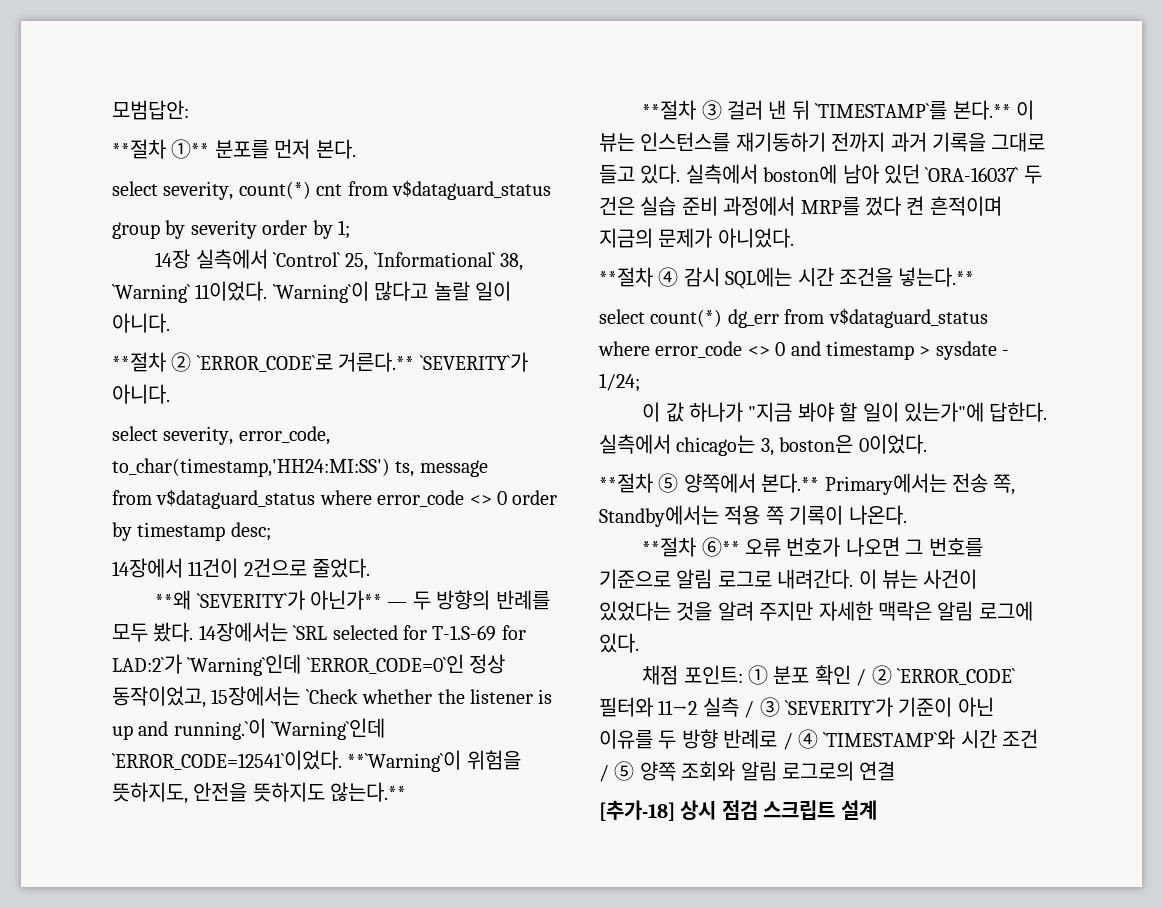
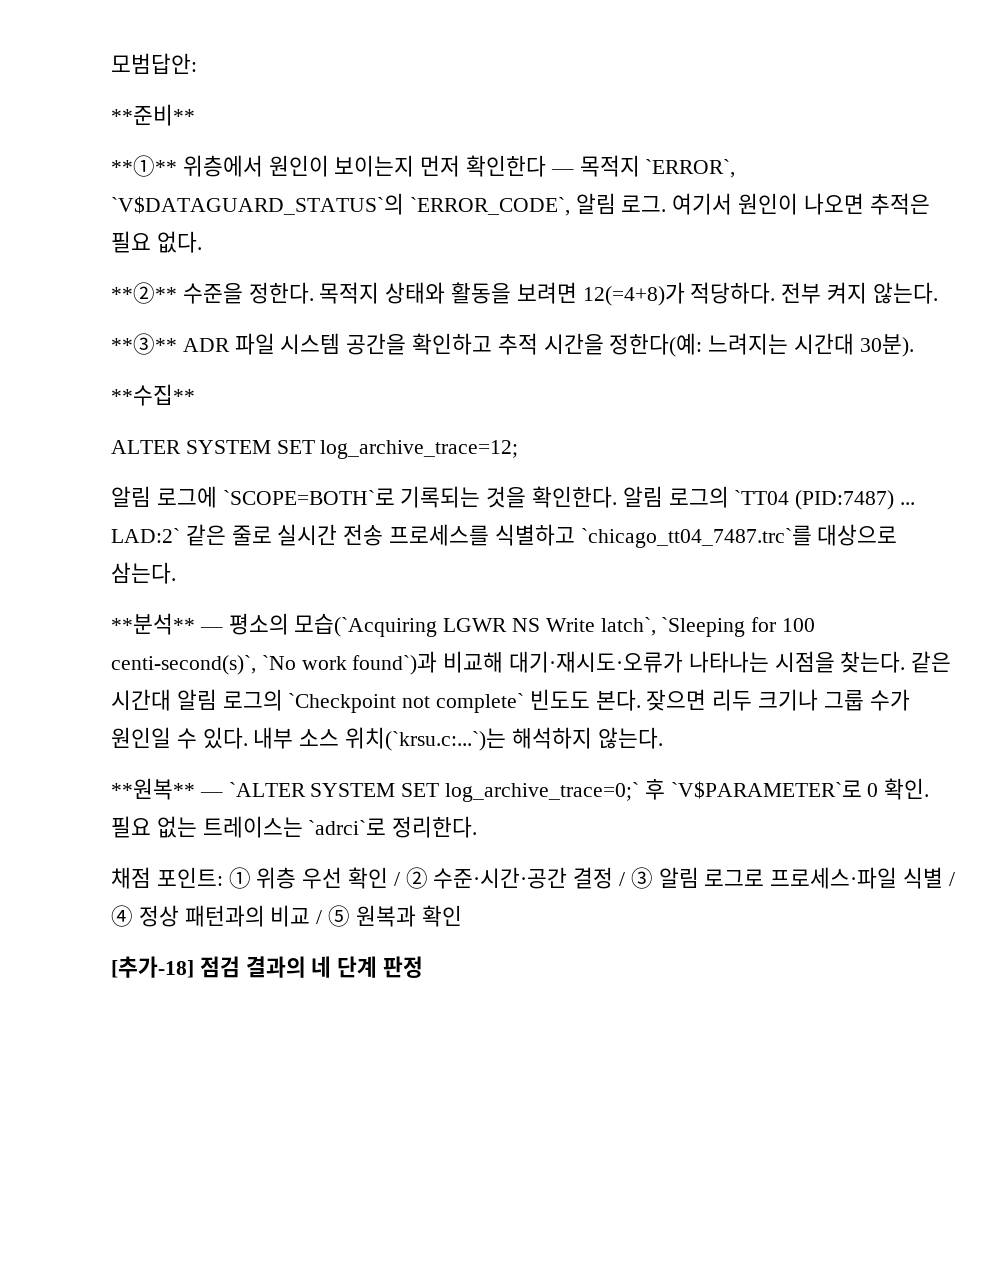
[112,139,356,159] [112,180,551,200] [112,220,350,239] [155,249,524,271] [112,281,511,303] [112,313,170,333] [112,352,528,372] [112,384,170,404] [112,426,330,445] [112,458,488,477] [112,489,558,509] [112,522,271,541] [112,558,371,578] [155,590,550,610] [112,622,526,642] [112,654,506,676] [112,686,553,708] [112,718,386,740] [112,750,521,772] [112,782,407,804] [642,100,1034,120] [599,132,1046,152] [599,164,1042,184] [599,196,1002,216] [599,228,794,248] [599,267,975,289] [599,308,988,328] [598,341,1010,360] [599,373,640,392] [642,402,1048,422] [599,434,927,456] [599,473,1016,495] [599,505,907,527] [642,537,983,557] [599,569,978,589] [599,601,1033,621] [599,633,639,653] **절차 ①** 분포를 먼저 본다. // select severity, count(*) cnt from v$dataguard_status // group by severity order by 1; // 14장 실측에서 `Control` 25, `Informational` 38, `Warning` 11이었다. `Warning`이 많다고 놀랄 일이 아니다. // **절차 ② `ERROR_CODE`로 거른다.** `SEVERITY`가 아니다. // select severity, error_code, to_char(timestamp,'HH24:MI:SS') ts, message // from v$dataguard_status where error_code <> 0 order by timestamp desc; // 14장에서 11건이 2건으로 줄었다. // **왜 `SEVERITY`가 아닌가** — 두 방향의 반례를 모두 봤다. 14장에서는 `SRL selected for T-1.S-69 for LAD:2`가 `Warning`인데 `ERROR_CODE=0`인 정상 동작이었고, 15장에서는 `Check whether the listener is up and running.`이 `Warning`인데 `ERROR_CODE=12541`이었다. **`Warning`이 위험을 뜻하지도, 안전을 뜻하지도 않는다.** // **절차 ③ 걸러 낸 뒤 `TIMESTAMP`를 본다.** 이 뷰는 인스턴스를 재기동하기 전까지 과거 기록을 그대로 들고 있다. 실측에서 boston에 남아 있던 `ORA-16037` 두 건은 실습 준비 과정에서 MRP를 껐다 켠 흔적이며 지금의 문제가 아니었다. // **절차 ④ 감시 SQL에는 시간 조건을 넣는다.** // select count(*) dg_err from v$dataguard_status // where error_code <> 0 and timestamp > sysdate - 1/24; // 이 값 하나가 "지금 봐야 할 일이 있는가"에 답한다. 실측에서 chicago는 3, boston은 0이었다. // **절차 ⑤ 양쪽에서 본다.** Primary에서는 전송 쪽, Standby에서는 적용 쪽 기록이 나온다. // **절차 ⑥** 오류 번호가 나오면 그 번호를 기준으로 알림 로그로 내려간다. 이 뷰는 사건이 있었다는 것을 알려 주지만 자세한 맥락은 알림 로그에 있다. -> [111,104,195,126] [111,155,736,178] [111,193,930,216] [111,231,202,253] [111,282,938,306] [111,333,914,357] [111,384,195,406] [111,440,519,459] [111,486,916,510] [111,524,898,548] [111,562,176,584] [111,613,816,637] [111,651,952,675] [111,689,910,713] [111,727,663,751] [111,778,930,802] [111,816,478,838] **준비** // **①** 위층에서 원인이 보이는지 먼저 확인한다 — 목적지 `ERROR`, `V$DATAGUARD_STATUS`의 `ERROR_CODE`, 알림 로그. 여기서 원인이 나오면 추적은 필요 없다. // **②** 수준을 정한다. 목적지 상태와 활동을 보려면 12(=4+8)가 적당하다. 전부 켜지 않는다. // **③** ADR 파일 시스템 공간을 확인하고 추적 시간을 정한다(예: 느려지는 시간대 30분). // **수집** // ALTER SYSTEM SET log_archive_trace=12; // 알림 로그에 `SCOPE=BOTH`로 기록되는 것을 확인한다. 알림 로그의 `TT04 (PID:7487) ... LAD:2` 같은 줄로 실시간 전송 프로세스를 식별하고 `chicago_tt04_7487.trc`를 대상으로 삼는다. // **분석** — 평소의 모습(`Acquiring LGWR NS Write latch`, `Sleeping for 100 centi-second(s)`, `No work found`)과 비교해 대기·재시도·오류가 나타나는 시점을 찾는다. 같은 시간대 알림 로그의 `Checkpoint not complete` 빈도도 본다. 잦으면 리두 크기나 그룹 수가 원인일 수 있다. 내부 소스 위치(`krsu.c:...`)는 해석하지 않는다. // **원복** — `ALTER SYSTEM SET log_archive_trace=0;` 후 `V$PARAMETER`로 0 확인. 필요 없는 트레이스는 `adrci`로 정리한다.
[773,666,810,684] 분포 -> [256,867,343,889] 위층 우선
[896,668,1016,685] [599,697,994,718] [599,729,1039,750] [599,761,896,782] [599,800,877,821] `ERROR_CODE` 필터와 11→2 실측 / ③ `SEVERITY`가 기준이 아닌 이유를 두 방향 반례로 / ④ `TIMESTAMP`와 시간 조건 / ⑤ 양쪽 조회와 알림 로그로의 연결 // [추가-18] 상시 점검 스크립트 설계 -> [433,867,955,889] [111,905,462,927] [111,956,424,978] 수준·시간·공간 결정 / ③ 알림 로그로 프로세스·파일 식별 / ④ 정상 패턴과의 비교 / ⑤ 원복과 확인 // [추가-18] 점검 결과의 네 단계 판정

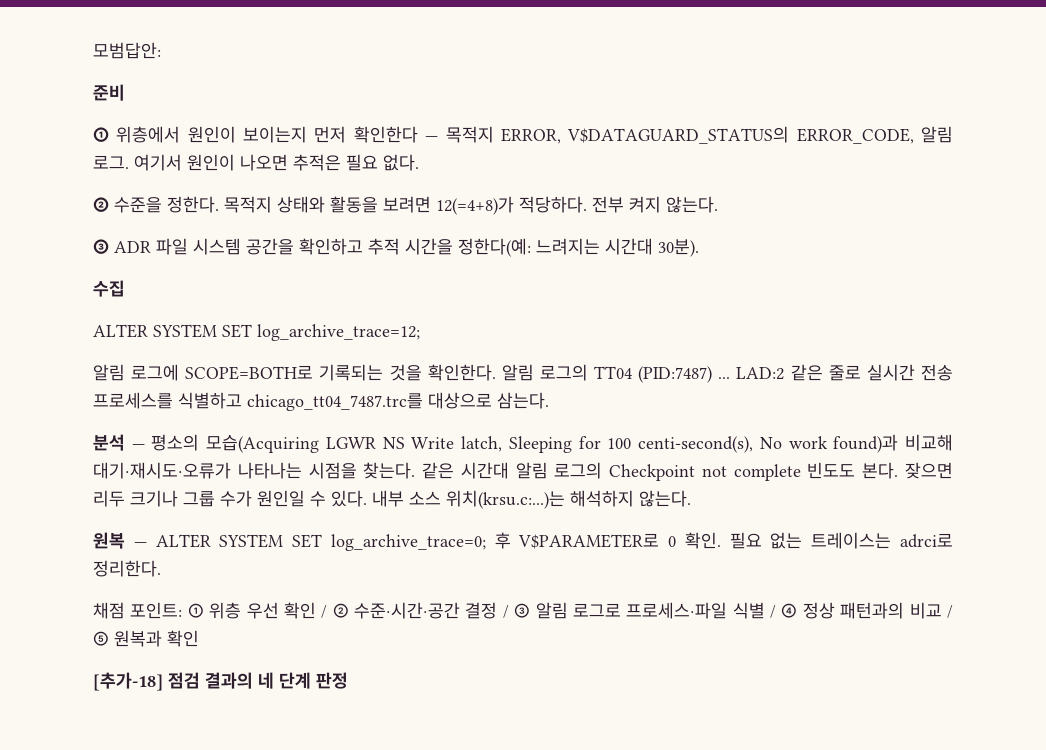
[111,104,195,126] [111,155,177,177] **준비** // **①** -> [93,84,125,101] [93,127,109,142] 준비 // ①
[645,159,736,178] [111,193,570,216] `ERROR`, `V$DATAGUARD_STATUS`의 `ERROR_CODE`, -> [500,126,914,144] ERROR, V$DATAGUARD_STATUS의 ERROR_CODE,
[111,282,177,304] **②** -> [93,197,109,212] ②
[111,333,177,355] **③** -> [93,239,109,254] ③
[111,384,195,406] **수집** -> [93,280,125,297] 수집
[222,488,395,505] `SCOPE=BOTH`로 -> [185,365,314,380] SCOPE=BOTH로
[734,490,790,505] `TT04 -> [594,366,633,379] TT04
[111,528,180,543] LAD:2` -> [736,367,785,380] LAD:2
[580,525,812,548] `chicago_tt04_7487.trc`를 -> [247,393,423,411] chicago_tt04_7487.trc를
[111,613,195,635] **분석** -> [93,434,125,451] 분석
[294,613,438,637] 모습(`Acquiring -> [206,434,320,453] 모습(Acquiring
[600,617,816,637] [111,651,438,675] latch`, `Sleeping for 100 centi-second(s)`, `No work found`)과 -> [461,434,899,453] latch, Sleeping for 100 centi-second(s), No work found)과
[288,693,525,713] `Checkpoint not complete` -> [609,464,801,481] Checkpoint not complete
[345,727,507,751] 위치(`krsu.c:...`)는 -> [446,490,565,509] 위치(krsu.c:...)는
[111,778,862,802] **원복** — `ALTER SYSTEM SET log_archive_trace=0;` 후 `V$PARAMETER`로 -> [93,532,660,551] 원복 — ALTER SYSTEM SET log_archive_trace=0; 후 V$PARAMETER로
[308,818,387,835] `adrci`로 -> [899,533,953,548] adrci로

